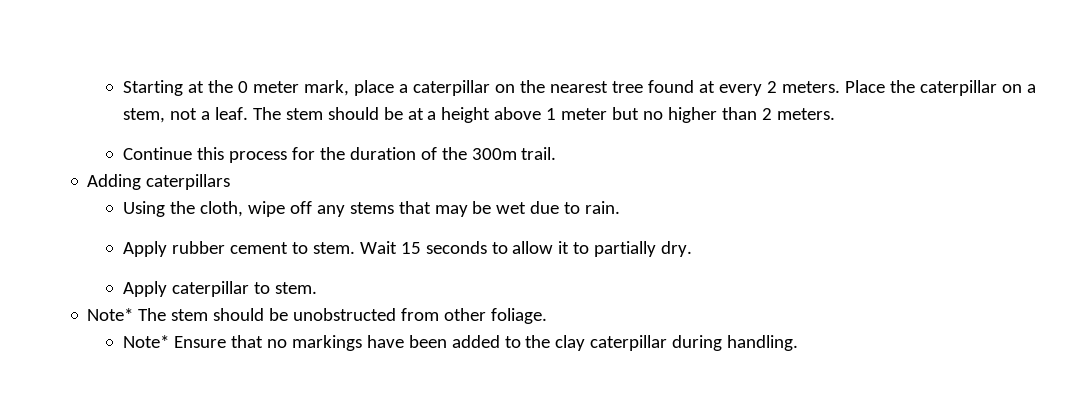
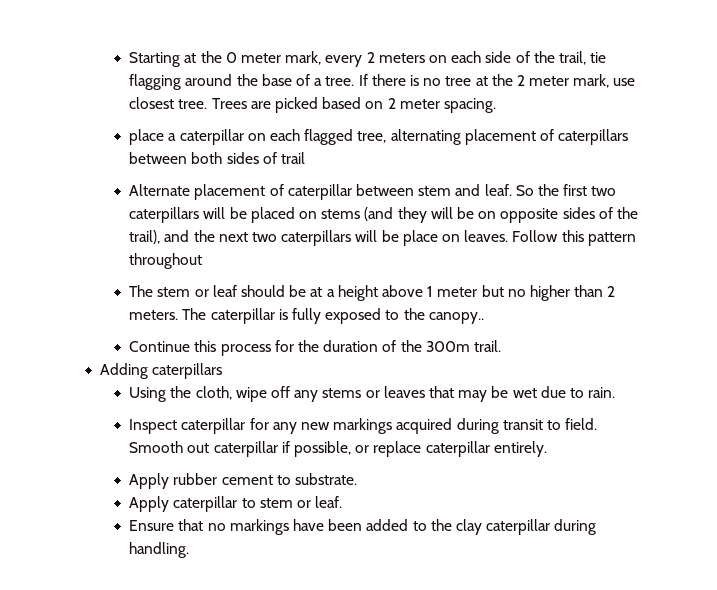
[353,80,1036,96] [122,107,323,123] place a caterpillar on the nearest tree found at every 2 meters. Place the caterpillar on a stem, not a leaf. The stem -> [325,51,607,67] [129,74,636,90] [129,97,496,113] [129,129,629,145] [129,152,306,164] [129,184,617,200] [129,207,638,223] [129,230,636,246] [129,253,203,269] [129,285,237,297] every 2 meters on each side of the trail, tie flagging around the base of a tree. If there is no tree at the 2 meter mark, use closest tree. Trees are picked based on 2 meter spacing. // place a caterpillar on each flagged tree, alternating placement of caterpillars between both sides of trail // Alternate placement of caterpillar between stem and leaf. So the first two caterpillars will be placed on stems (and they will be on opposite sides of the trail), and the next two caterpillars will be place on leaves. Follow this pattern throughout // The stem or leaf
(836, 114) none -> [182,308,484,324] The caterpillar is fully exposed to the canopy..
(394, 208) none -> [365,386,425,398] or leaves
[122,241,693,257] [122,281,317,297] [87,308,548,324] [122,335,169,348] Apply rubber cement to stem. Wait 15 seconds to allow it to partially dry. // Apply caterpillar to stem. // Note* The stem should be unobstructed from other foliage. // Note* -> [129,418,598,434] [129,441,547,457] [129,473,358,489] [129,496,343,512] Inspect caterpillar for any new markings acquired during transit to field. Smooth out caterpillar if possible, or replace caterpillar entirely. // Apply rubber cement to substrate. // Apply caterpillar to stem or leaf. //

